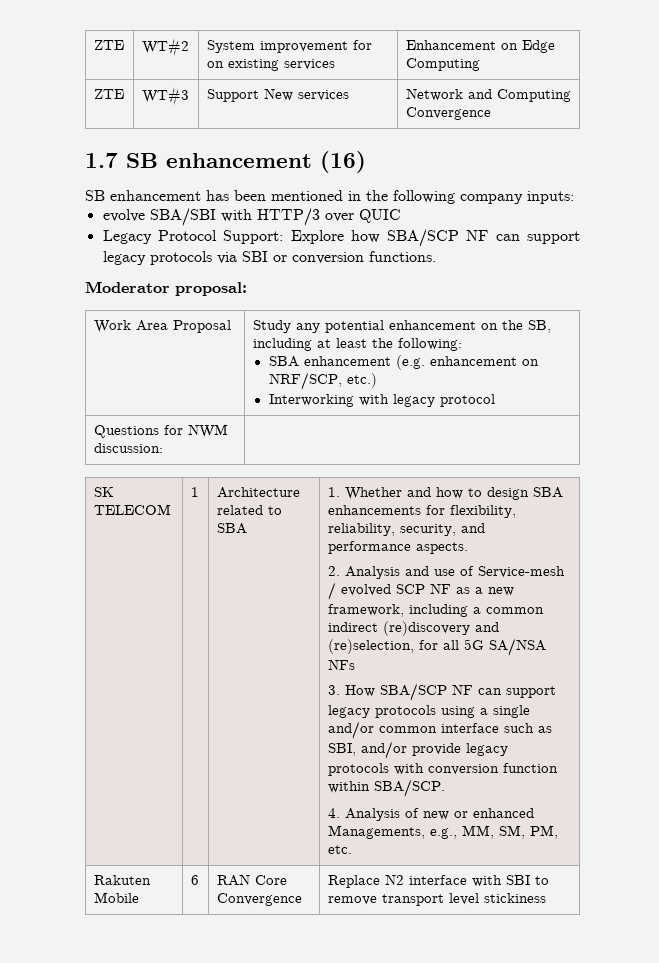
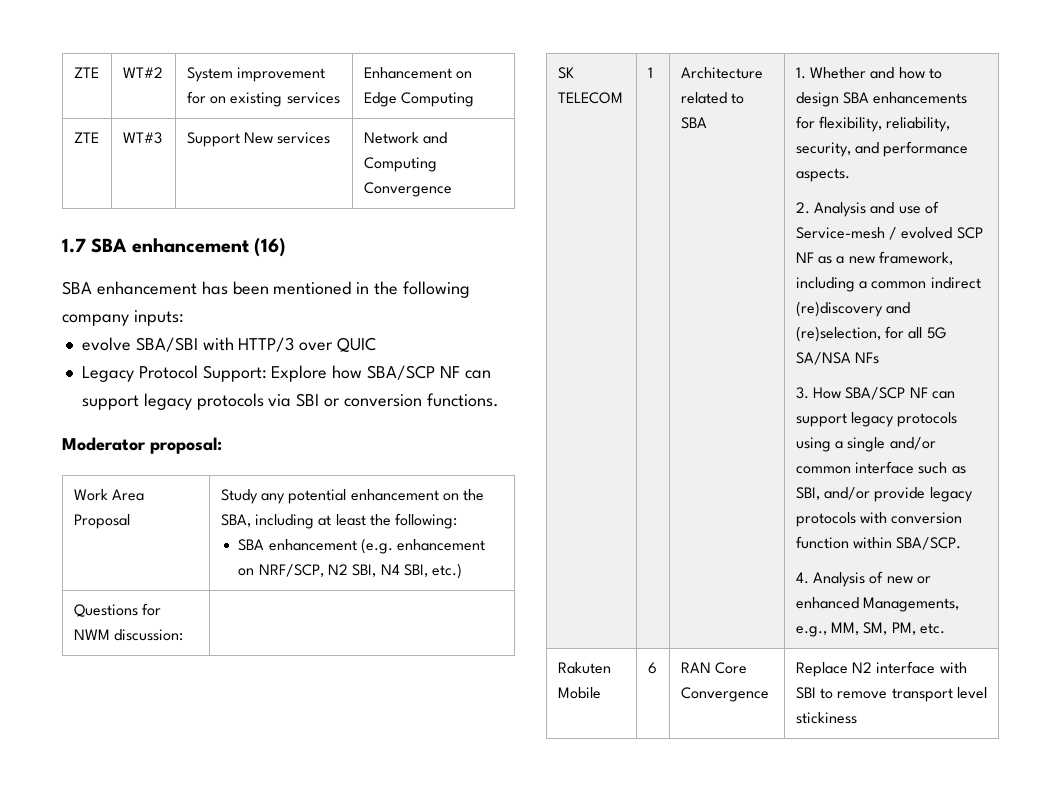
[126,153,158,168] SB -> [91,238,128,253] SBA
[85,190,105,201] SB -> [62,281,92,295] SBA
[527,320,551,333] SB, -> [220,514,251,527] SBA,
[346,373,377,388] [268,394,495,407] etc.) // Interworking with legacy protocol -> [327,563,463,579] N2 SBI, N4 SBI, etc.)

